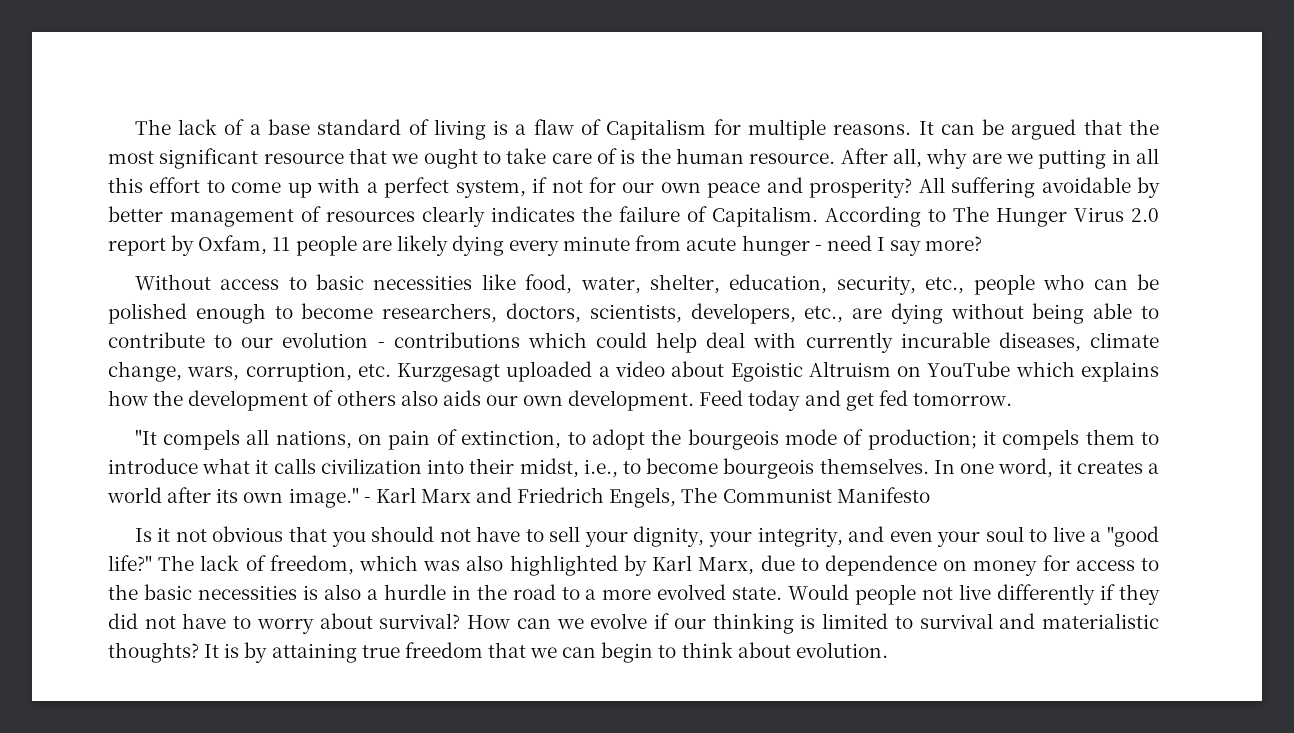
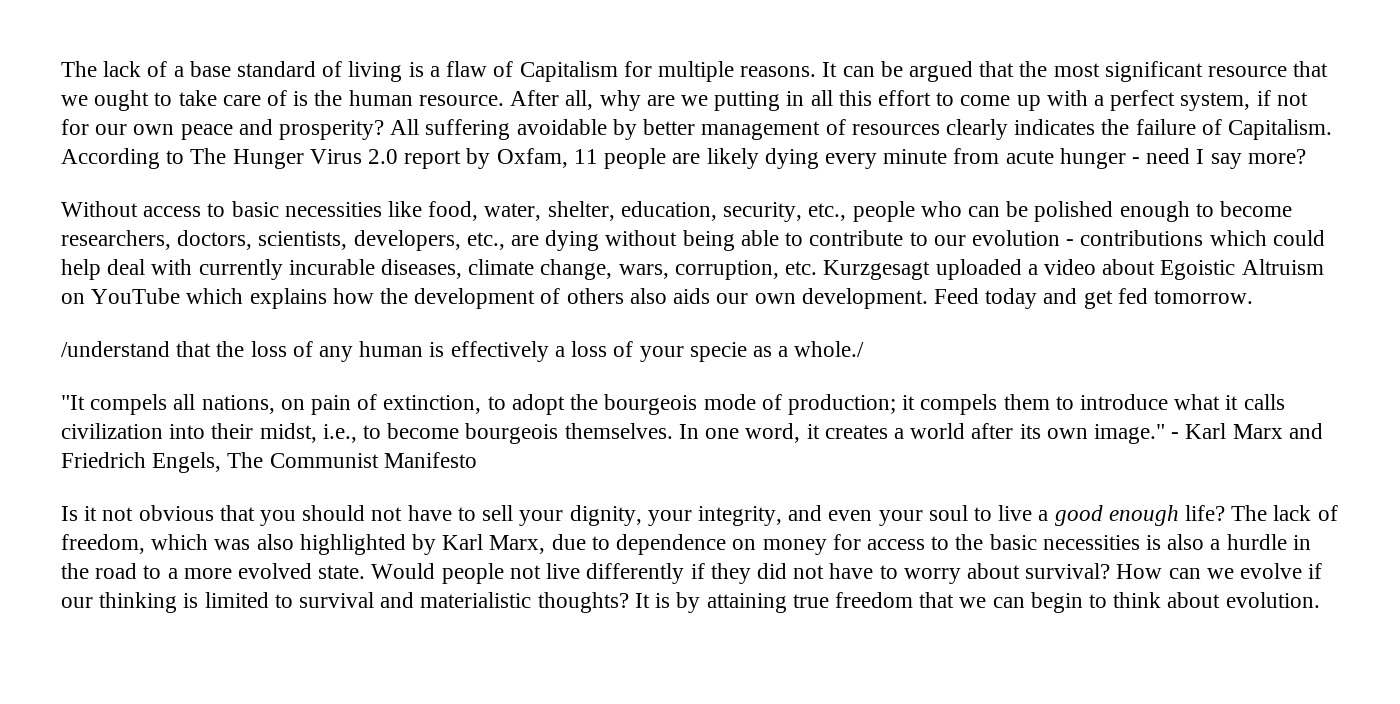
(1012, 399) none -> [61,341,865,362] // /understand that the loss of any human is effectively a loss of your specie as a whole./
[1107,526,1160,547] [108,555,152,571] "good life?" -> [1054,505,1226,526] good enough life?

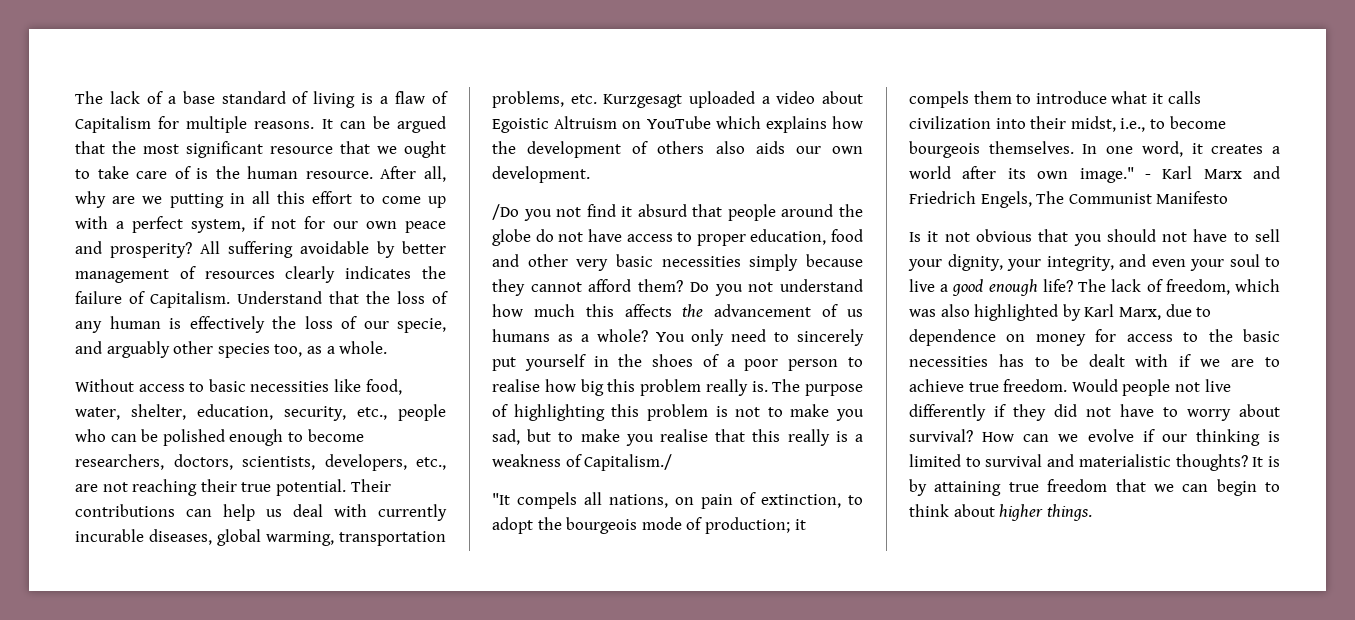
[61,148,1306,169] According to The Hunger Virus 2.0 report by Oxfam, 11 people are likely dying every minute from acute hunger - need I say more? -> [237,291,448,304] [75,316,446,333] [75,341,388,358] Understand that the loss of any human is effectively the loss of our specie, and arguably other species too, as a whole.
[545,230,1325,251] [61,259,101,280] dying without being able to contribute to our evolution - contributions which could help -> [102,479,391,496] [75,504,282,521] not reaching their true potential. Their contributions can help us
[468,259,779,280] climate change, wars, corruption, -> [217,529,446,546] [492,91,564,108] global warming, transportation problems,
[933,288,1253,309] [61,341,865,362] Feed today and get fed tomorrow. // /understand that the loss of any human is effectively a loss of your specie as a whole./ -> [492,204,863,221] [492,229,863,246] [492,254,863,271] [492,279,863,296] [492,304,863,317] [492,329,864,346] [492,354,863,371] [492,379,863,396] [492,404,864,421] [492,429,863,446] [492,454,673,471] // /Do you not find it absurd that people around the globe do not have access to proper education, food and other very basic necessities simply because they cannot afford them? Do you not understand how much this affects the advancement of us humans as a whole? You only need to sincerely put yourself in the shoes of a poor person to realise how big this problem really is. The purpose of highlighting this problem is not to make you sad, but to make you realise that this really is a weakness of Capitalism./
[1145,534,1311,550] [61,563,366,579] is also a hurdle in the road to a more evolved state. -> [998,354,1280,367] [909,379,1068,392] has to be dealt with if we are to achieve true freedom.
[1225,592,1320,608] evolution. -> [999,504,1092,521] higher things.

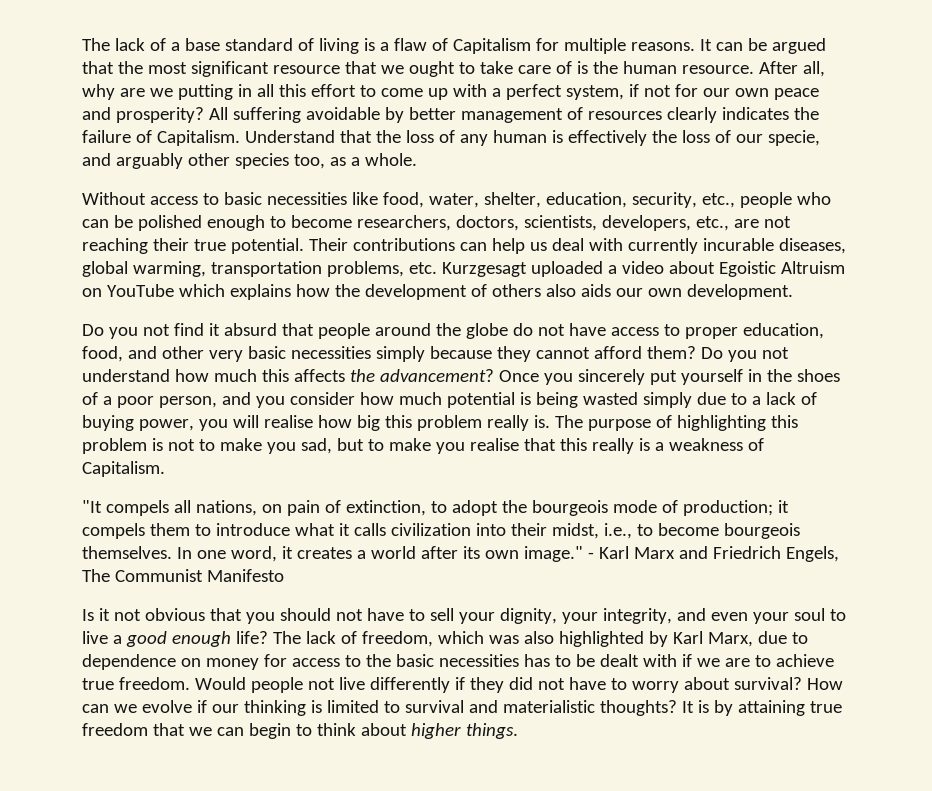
[492,204,519,220] /Do -> [82,324,104,336] Do
[831,229,863,242] food -> [82,346,123,362] food,
[714,304,863,317] [492,329,790,346] advancement of us humans as a whole? You only need to -> [379,369,573,385] advancement? Once you
[788,357,863,371] person to -> [158,392,817,408] [82,415,259,431] person, and you consider how much potential is being wasted simply due to a lack of buying power, you will
[584,454,673,471] Capitalism./ -> [82,461,165,477] Capitalism.

